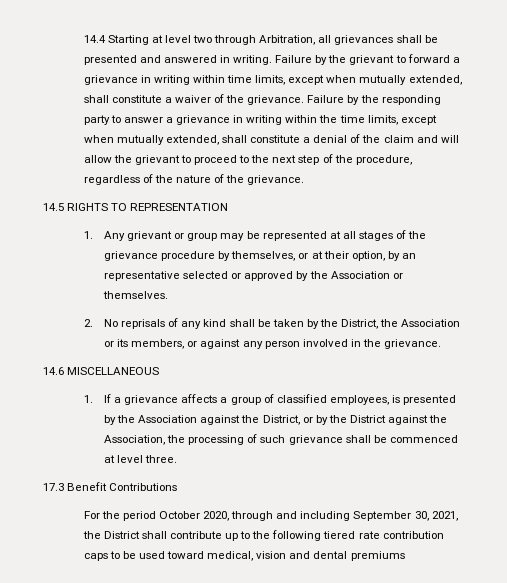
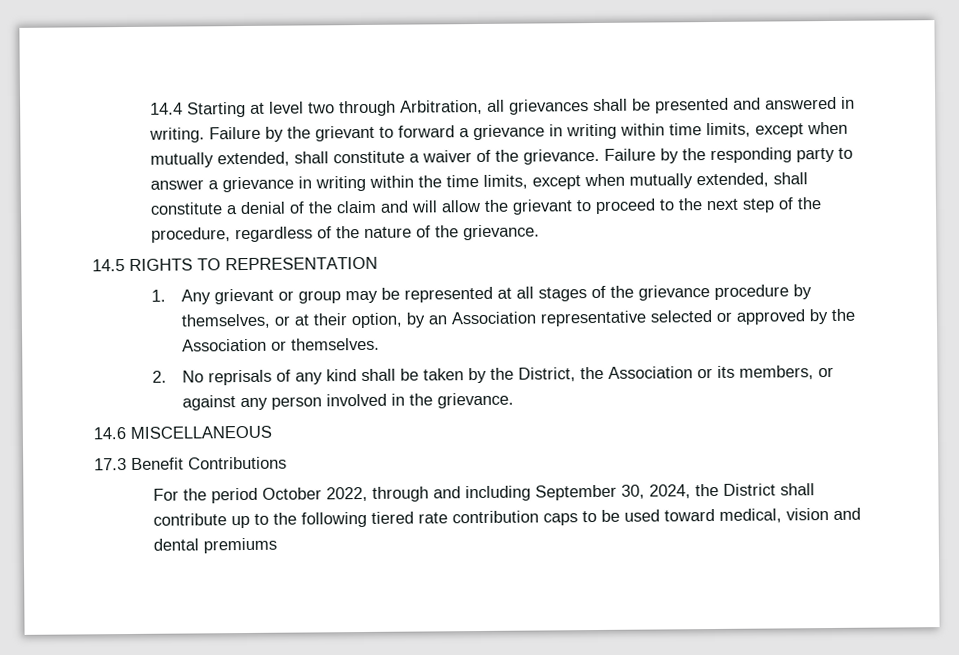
(416, 256) none -> [450,311,536,325] Association
[83,394,457,405] [103,415,448,425] [103,434,458,445] [103,455,178,463] // 1. If a grievance affects a group of classified employees, is presented by the Association against the District, or by the District against the Association, the processing of such grievance shall be commenced at level three. -> (272, 432) none
[203,511,230,521] 2020, -> [326,486,369,502] 2022,
[431,511,458,521] 2021, -> [649,484,692,499] 2024,

